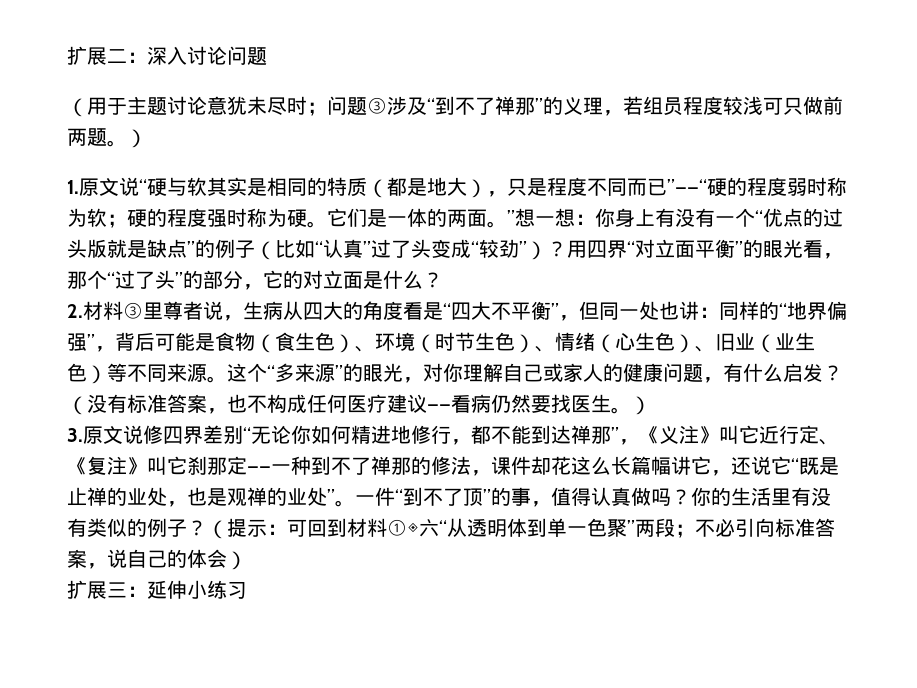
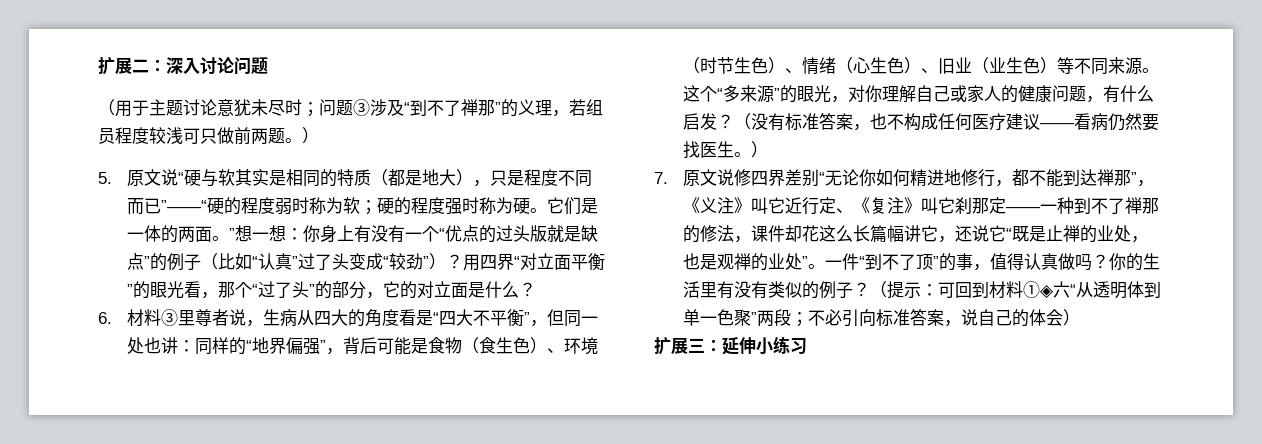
[67,180,79,194] 1. -> [98,172,112,184] 5.
[67,304,83,318] 2. -> [98,312,112,324] 6.
[67,428,83,442] 3. -> [654,172,668,184] 7.

